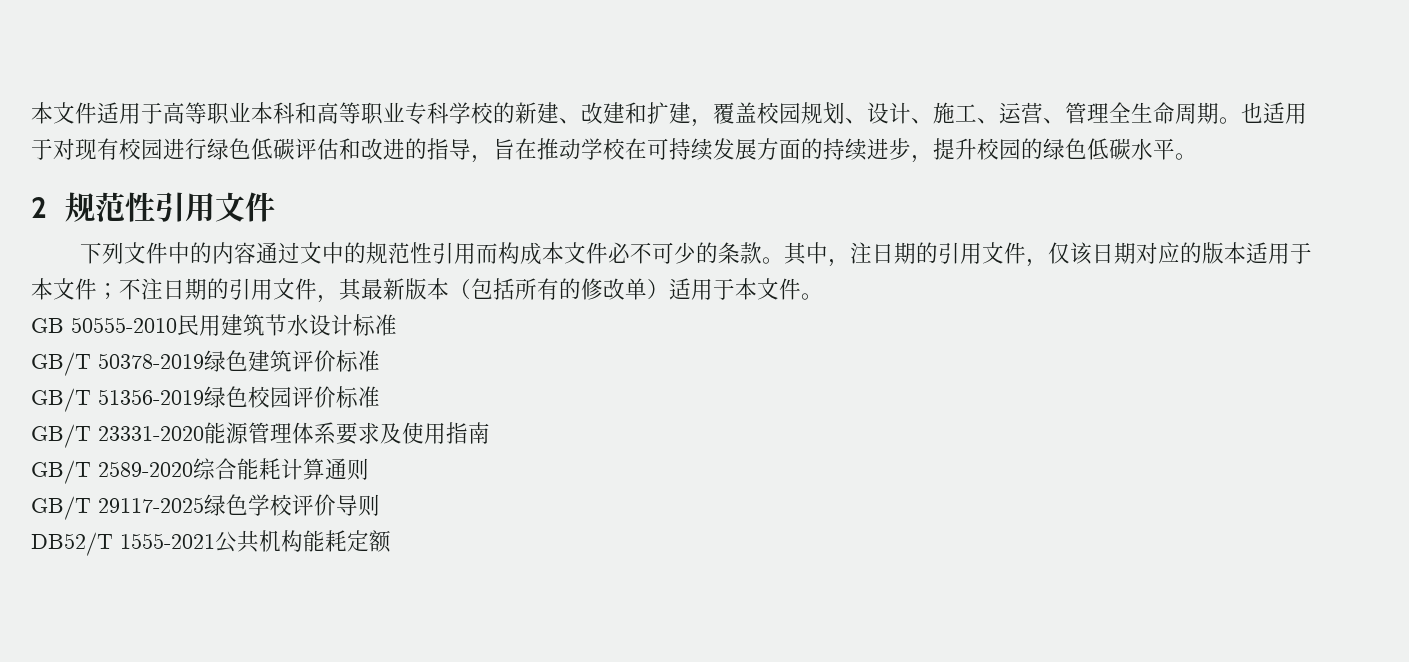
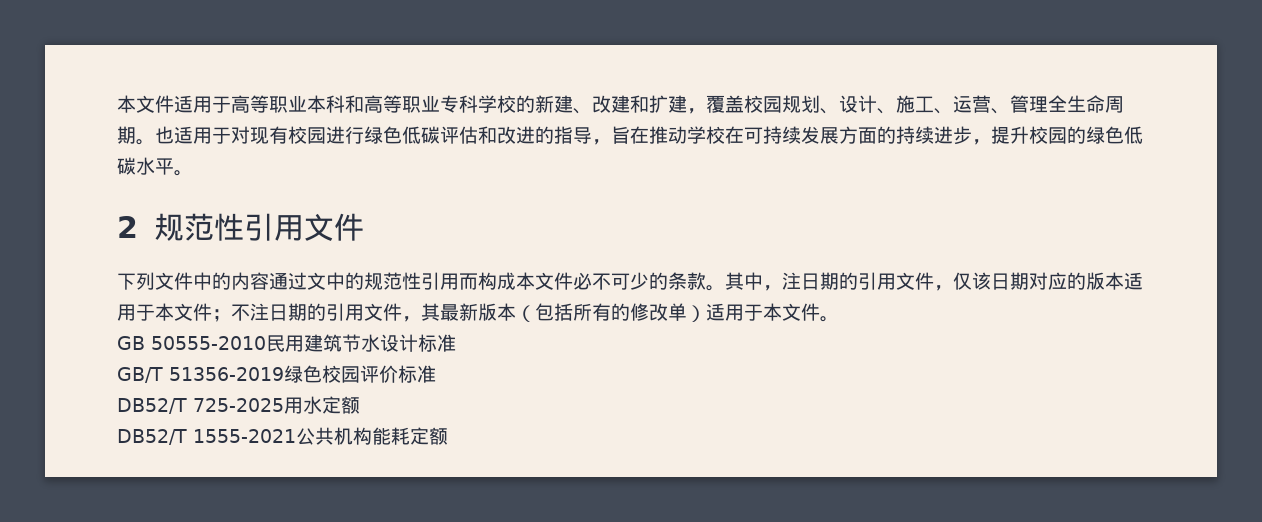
[31,350,380,376] // GB/T 50378-2019绿色建筑评价标准 -> (456, 343) none
[31,422,490,448] [31,458,369,484] [31,494,380,520] GB/T 23331-2020能源管理体系要求及使用指南 // GB/T 2589-2020综合能耗计算通则 // GB/T 29117-2025绿色学校评价导则 -> [117,396,360,414] DB52/T 725-2025用水定额

